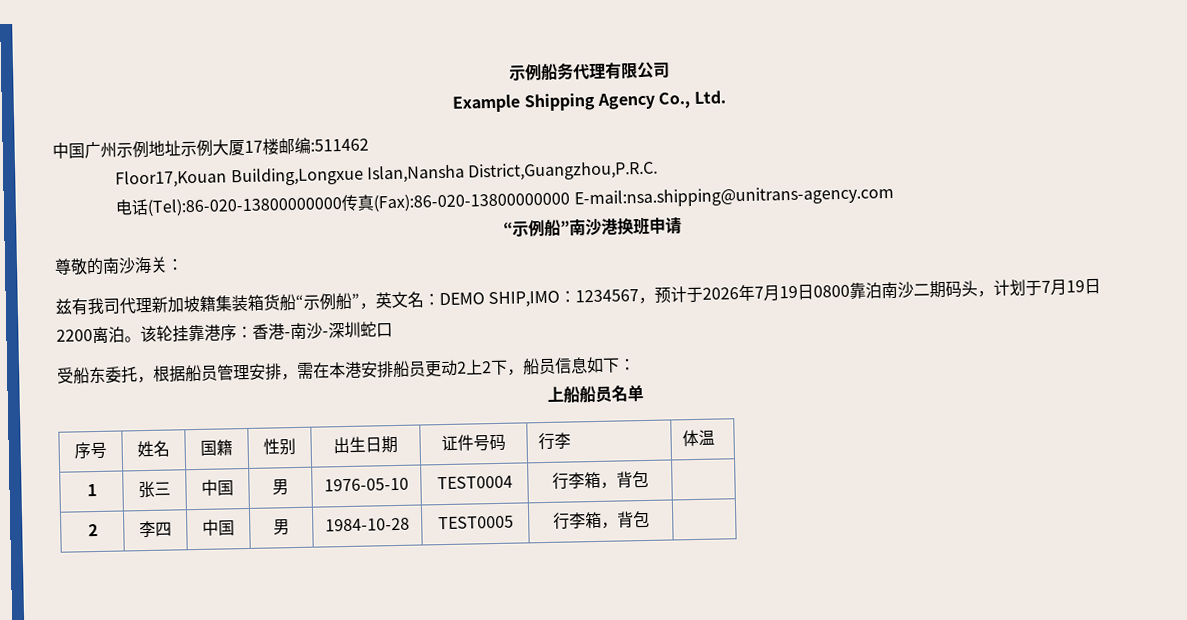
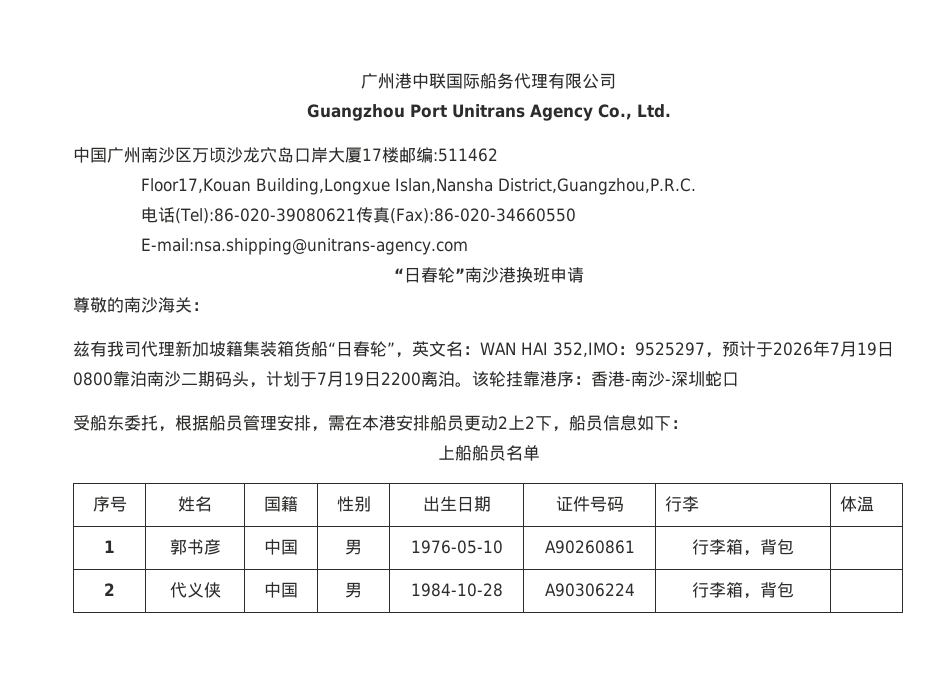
[508,64,542,81] 示例 -> [361,73,480,89] 广州港中联国际
[452,92,595,113] Example Shipping -> [306,104,525,121] Guangzhou Port Unitrans
[116,139,213,159] 示例地址示例 -> [141,147,328,163] 南沙区万顷沙龙穴岛口岸
[147,191,571,217] (Tel):86-020-13800000000传真(Fax):86-020-13800000000 -> [174,207,576,224] (Tel):86-020-39080621传真(Fax):86-020-34660550
[511,219,561,237] 示例船 -> [403,267,455,283] 日春轮
[303,292,352,311] 示例船 -> [336,341,387,357] 日春轮
[439,289,640,309] DEMO SHIP,IMO：1234567 -> [480,342,705,357] WAN HAI 352,IMO：9525297
[138,480,171,499] 张三 -> [169,539,221,555] 郭书彦
[436,475,513,490] TEST0004 -> [544,540,635,554] A90260861
[139,520,172,538] 李四 -> [169,582,221,598] 代义侠
[437,515,514,530] TEST0005 -> [544,583,635,597] A90306224

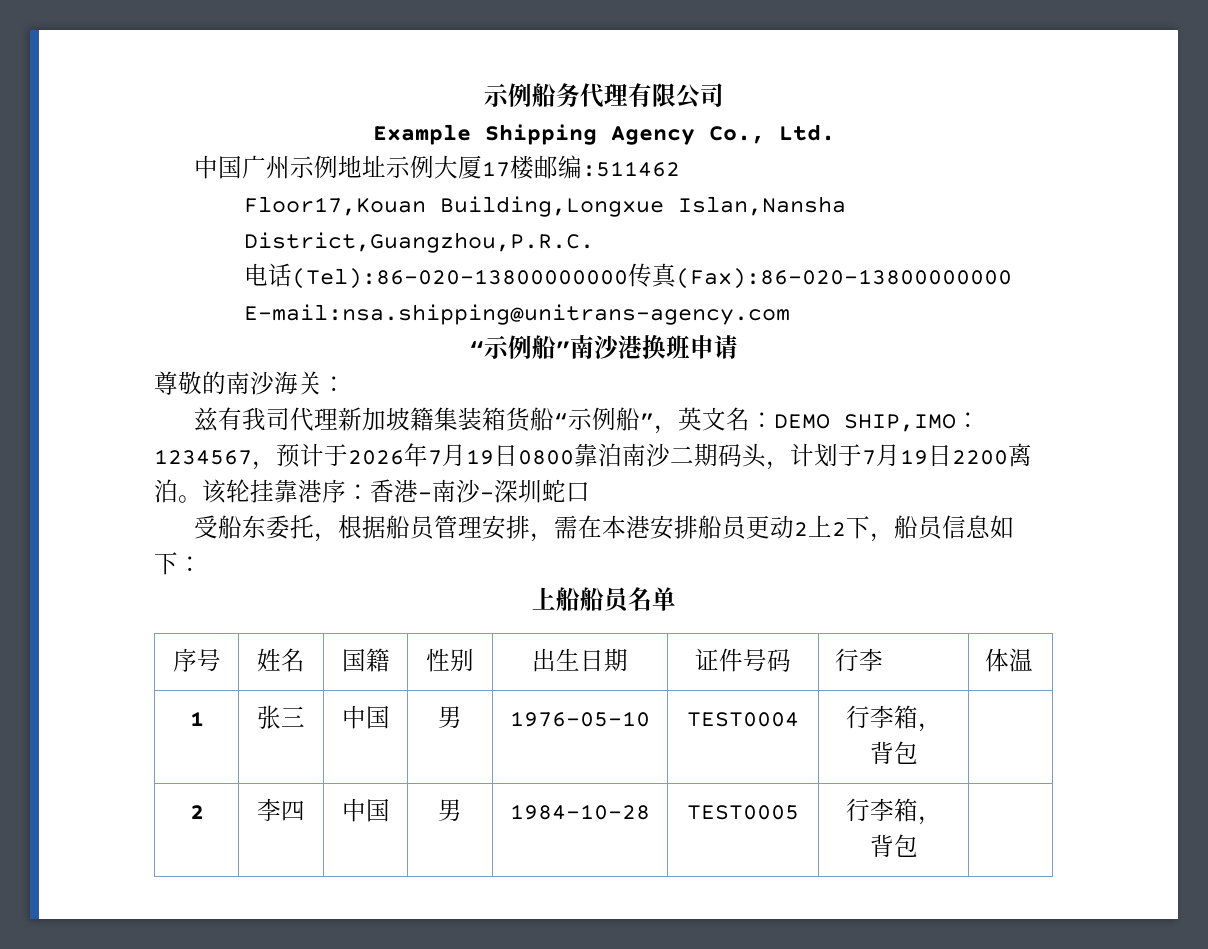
[361,73,480,89] 广州港中联国际 -> [484,83,532,107] 示例
[306,104,525,121] Guangzhou Port Unitrans -> [373,124,597,145] Example Shipping
[141,147,328,163] 南沙区万顷沙龙穴岛口岸 -> [290,155,435,178] 示例地址示例
[174,207,576,224] (Tel):86-020-39080621传真(Fax):86-020-34660550 -> [291,263,1012,289] (Tel):86-020-13800000000传真(Fax):86-020-13800000000
[403,267,455,283] 日春轮 -> [484,335,556,359] 示例船
[336,341,387,357] 日春轮 -> [568,407,641,431] 示例船
[480,342,705,357] WAN HAI 352,IMO：9525297 -> [774,412,981,432] [154,449,252,465] DEMO SHIP,IMO：1234567
[169,539,221,555] 郭书彦 -> [257,705,305,729] 张三
[544,540,635,554] A90260861 -> [687,712,799,727] TEST0004
[169,582,221,598] 代义侠 -> [257,798,305,821] 李四
[544,583,635,597] A90306224 -> [687,805,799,820] TEST0005

